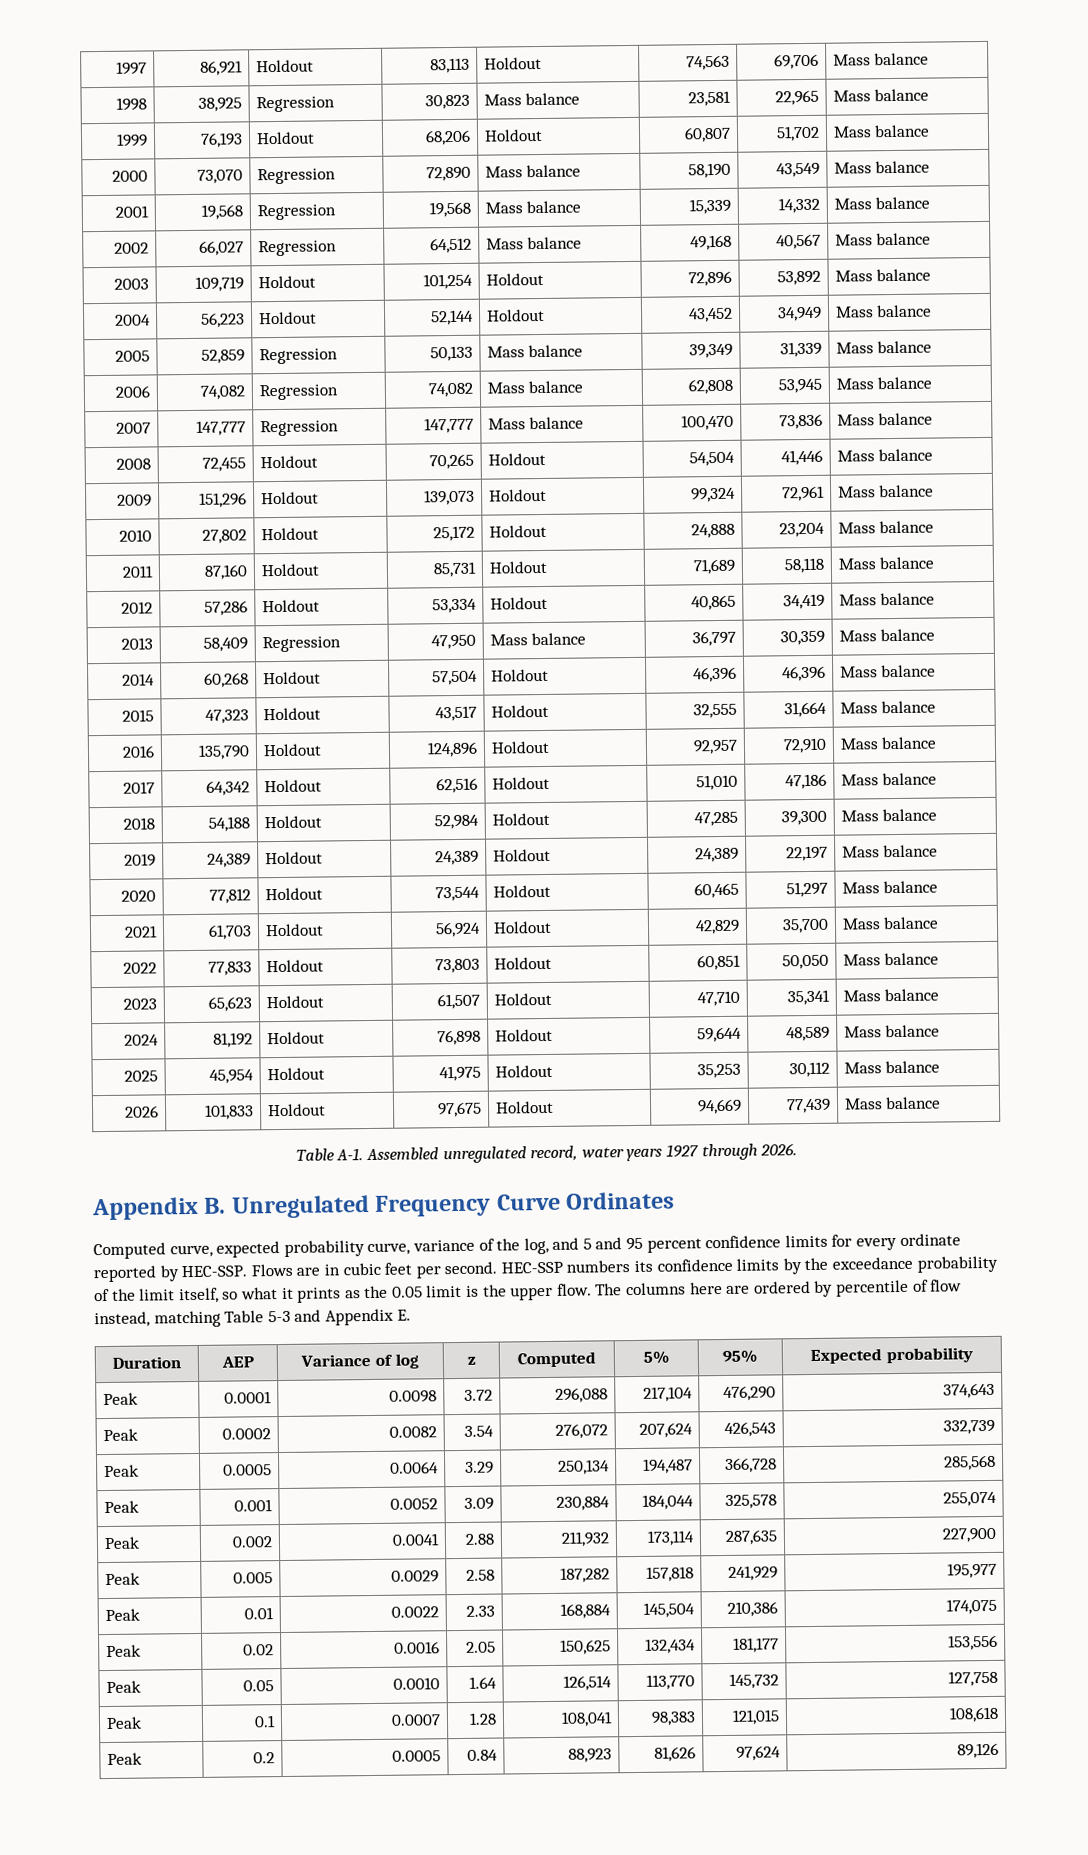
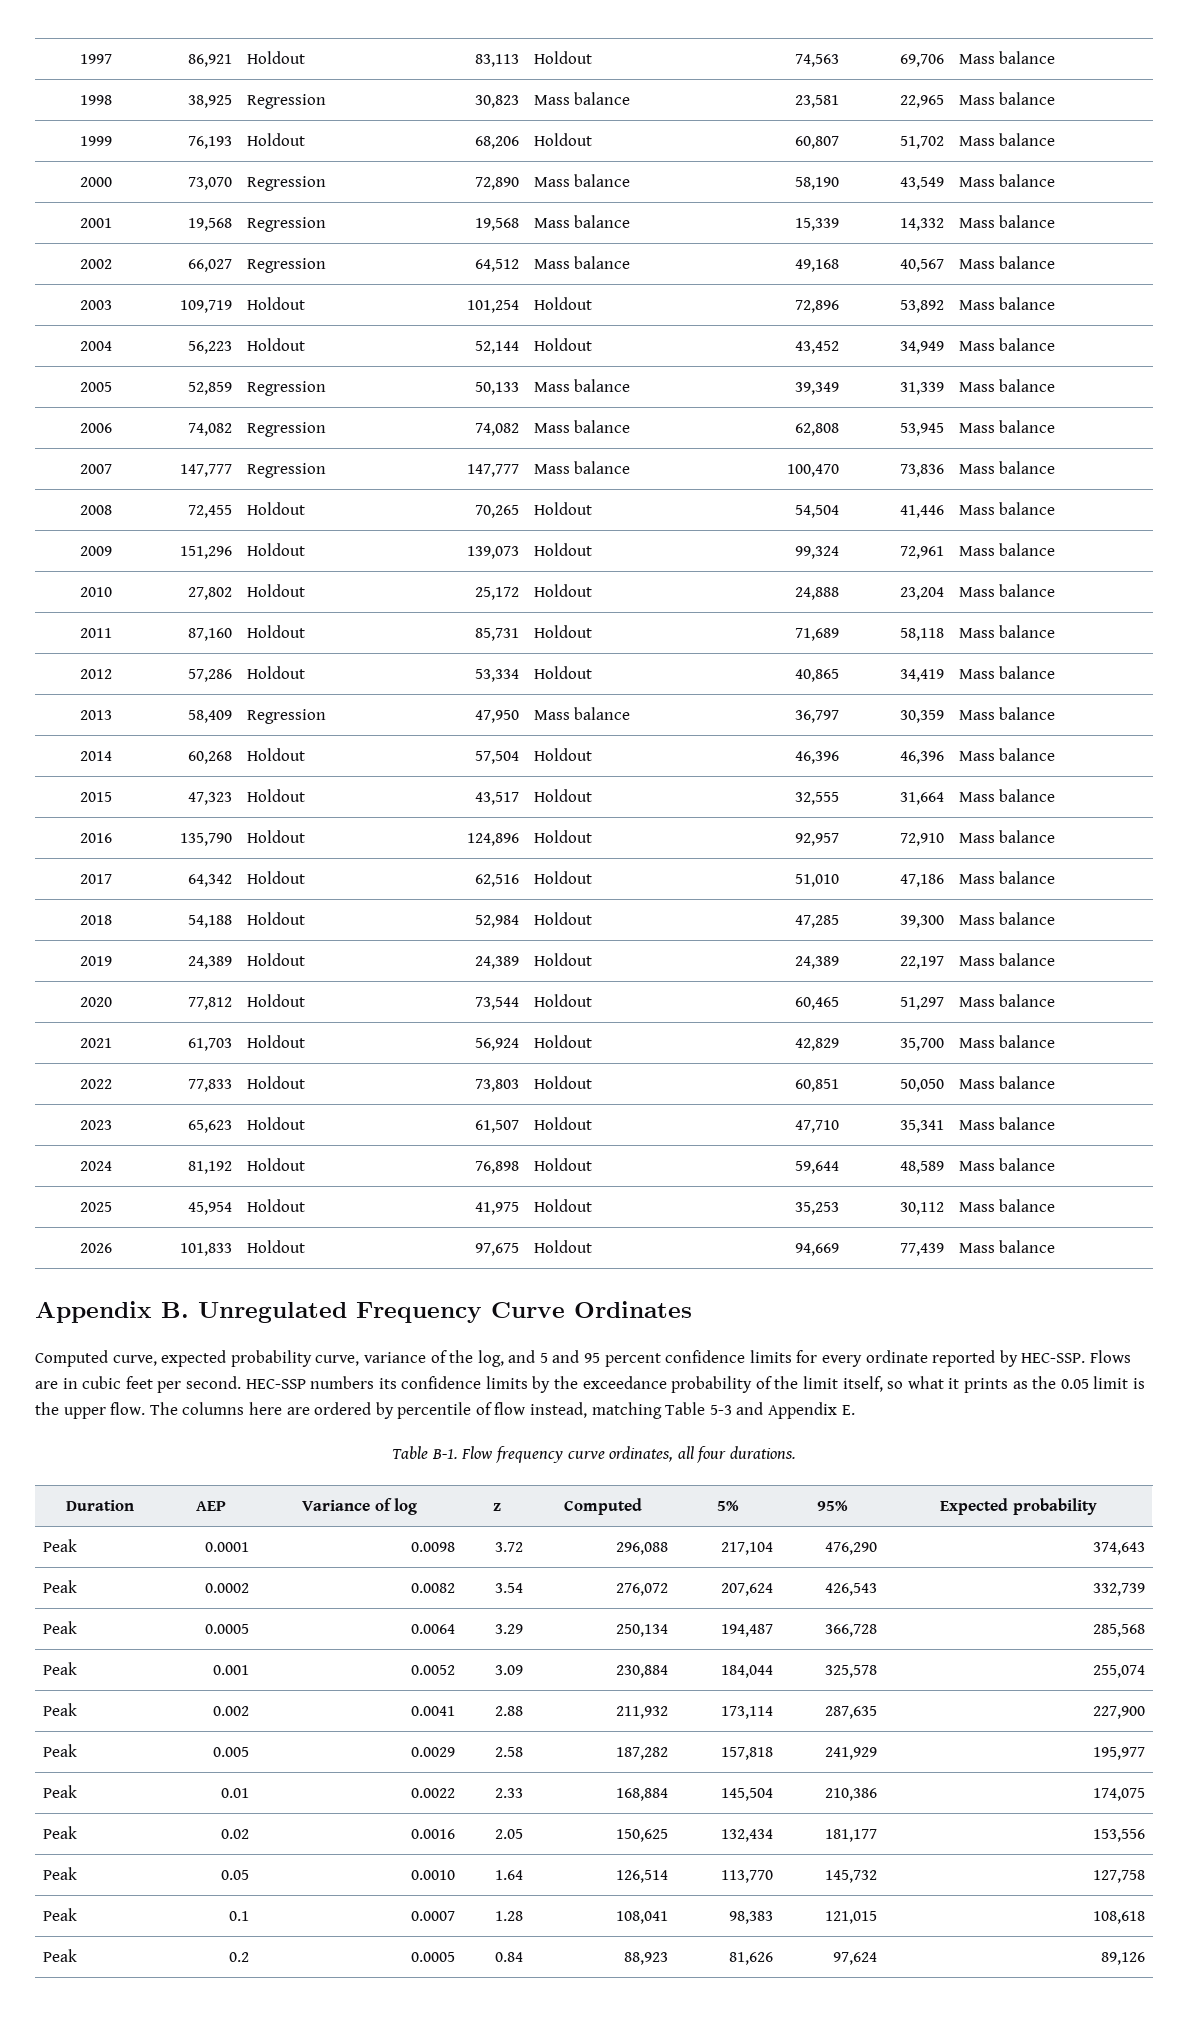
[295,1143,798,1164] // Table A-1. Assembled unregulated record, water years 1927 through 2026. -> (1056, 1246) none
(411, 1315) none -> [392,1446,796,1463] // Table B-1. Flow frequency curve ordinates, all four durations.

